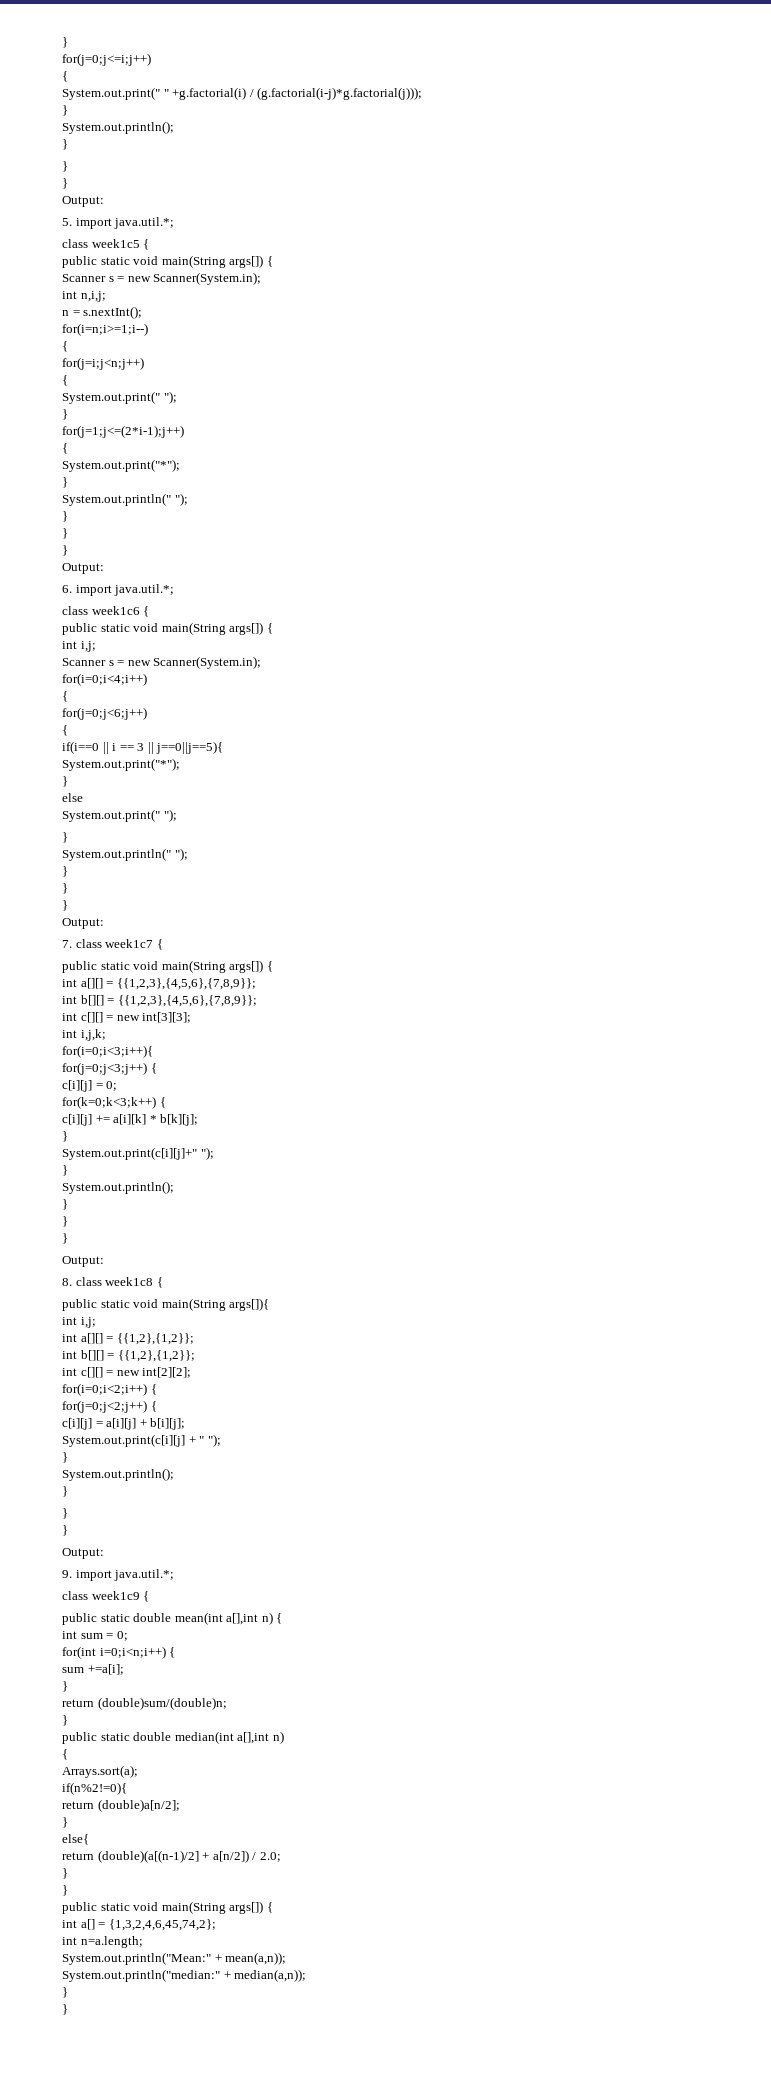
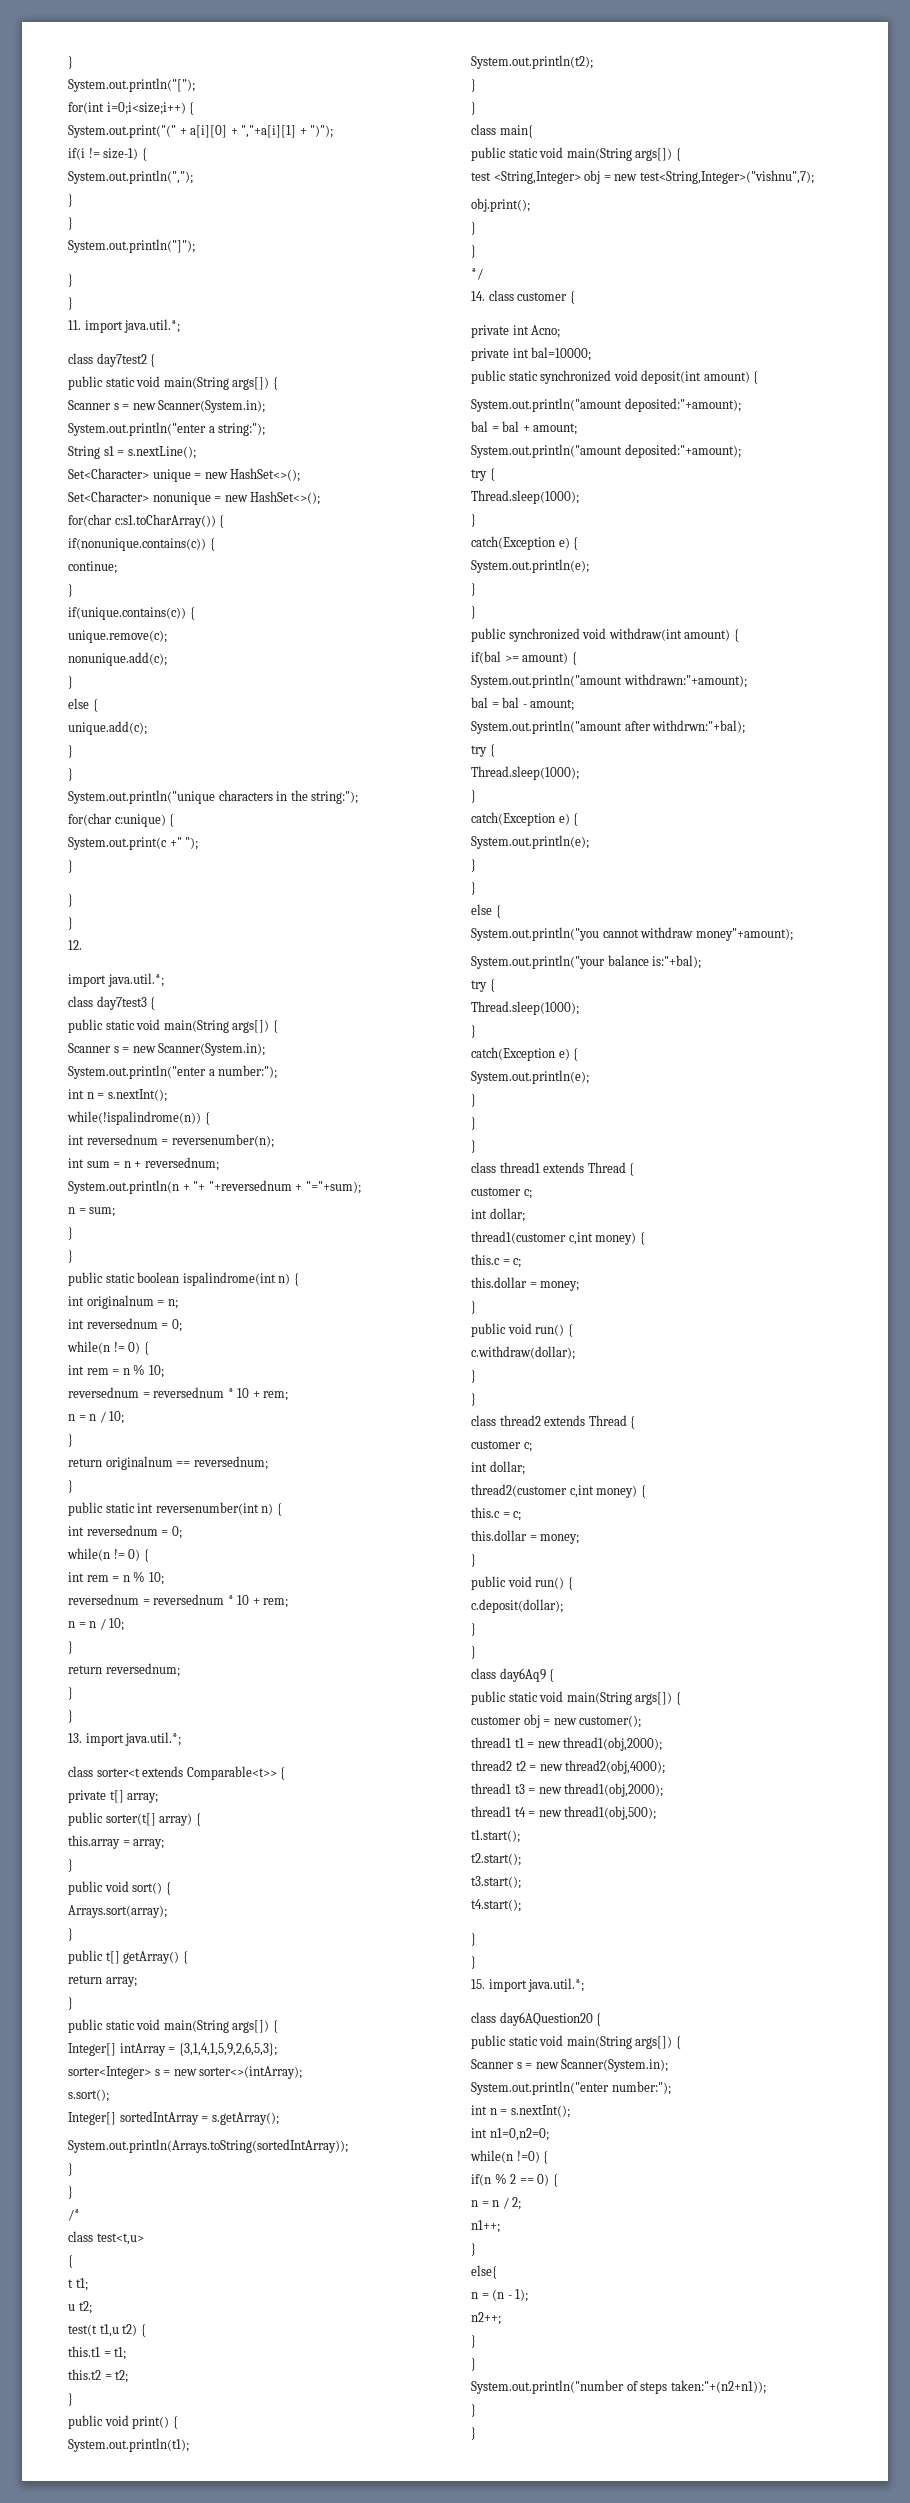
[62,37,68,48] [62,53,151,66] [62,71,68,82] [62,87,423,100] [62,105,68,116] [62,121,174,134] [62,139,68,150] [62,161,68,172] [62,178,68,189] [62,196,104,207] [62,217,175,229] [62,239,140,248] } // for(j=0;j<=i;j++) // { // System.out.print(" " +g.factorial(i) / (g.factorial(i-j)*g.factorial(j))); // } // System.out.println(); // } // } // } // Output: // 5. import java.util.*; // class week1c5 -> [68,56,73,69] [68,78,195,92] [68,102,195,115] [68,125,334,138] [68,148,147,161] [68,170,193,184] [68,194,73,207] [68,217,73,230] [68,239,195,253] [68,274,73,287] [68,297,73,310] [68,319,181,333] [68,353,147,367] } // System.out.println("["); // for(int i=0;i<size;i++) { // System.out.print("(" + a[i][0] + ","+a[i][1] + ")"); // if(i != size-1) { // System.out.println(","); // } // } // System.out.println("]"); // } // } // 11. import java.util.*; // class day7test2
[62,291,106,302] [62,306,143,319] [62,323,148,336] [62,341,68,352] [62,357,144,370] [62,375,68,386] [62,391,177,404] [62,409,68,420] [62,425,184,438] [62,443,68,454] [62,459,180,472] [62,477,68,488] [62,493,188,506] [62,511,68,522] [62,528,68,539] [62,545,68,556] [62,563,104,574] [62,584,175,596] [62,606,150,617] [62,622,273,635] [62,641,96,652] [62,656,262,669] [62,673,147,686] [62,691,68,702] [62,707,147,720] [62,725,68,736] [62,741,224,754] [62,758,180,771] [62,776,68,787] [62,793,83,802] [62,809,177,822] [62,832,68,843] [62,848,188,861] [62,866,68,877] [62,883,68,894] [62,900,68,911] [62,918,104,929] [62,939,163,950] [62,960,273,973] [62,978,256,990] [62,995,257,1007] [62,1012,192,1023] [62,1029,106,1041] [62,1045,153,1058] [62,1062,157,1075] [62,1080,118,1092] [62,1096,166,1109] [62,1114,199,1126] [62,1131,68,1142] [62,1147,214,1160] [62,1165,68,1176] [62,1181,174,1194] [62,1199,68,1210] [62,1216,68,1227] [62,1233,68,1244] [62,1256,104,1267] [62,1277,163,1288] [62,1298,270,1311] [62,1317,96,1328] [62,1333,194,1345] [62,1350,195,1362] [62,1367,192,1378] [62,1383,157,1396] [62,1400,157,1413] [62,1418,186,1430] [62,1434,221,1447] [62,1452,68,1463] [62,1468,174,1481] [62,1486,68,1497] [62,1508,68,1519] [62,1525,68,1536] [62,1548,104,1559] [62,1569,175,1581] [62,1591,150,1602] [62,1612,283,1625] [62,1631,128,1641] [62,1646,176,1659] [62,1664,124,1675] [62,1681,68,1692] [62,1697,227,1710] [62,1715,68,1726] [62,1731,284,1744] [62,1749,68,1760] [62,1765,138,1778] [62,1782,127,1795] [62,1799,180,1812] [62,1817,68,1828] [62,1834,89,1845] [62,1850,281,1863] [62,1868,68,1879] int n,i,j; // n = s.nextInt(); // for(i=n;i>=1;i--) // { // for(j=i;j<n;j++) // { // System.out.print(" "); // } // for(j=1;j<=(2*i-1);j++) // { // System.out.print("*"); // } // System.out.println(" "); // } // } // } // Output: // 6. import java.util.*; // class week1c6 { // public static void main(String args[]) { // int i,j; // Scanner s = new Scanner(System.in); // for(i=0;i<4;i++) // { // for(j=0;j<6;j++) // { // if(i==0 || i == 3 || j==0||j==5){ // System.out.print("*"); // } // else // System.out.print(" "); // } // System.out.println(" "); // } // } // } // Output: // 7. class week1c7 { // public static void main(String args[]) { // int a[][] = {{1,2,3},{4,5,6},{7,8,9}}; // int b[][] = {{1,2,3},{4,5,6},{7,8,9}}; // int c[][] = new int[3][3]; // int i,j,k; // for(i=0;i<3;i++){ // for(j=0;j<3;j++) { // c[i][j] = 0; // for(k=0;k<3;k++) { // c[i][j] += a[i][k] * b[k][j]; // } // System.out.print(c[i][j]+" "); // } // System.out.println(); // } // } // } // Output: // 8. class week1c8 { // public static void main(String args[]){ // int i,j; // int a[][] = {{1,2},{1,2}}; // int b[][] = {{1,2},{1,2}}; // int c[][] = new int[2][2]; // for(i=0;i<2;i++) { // for(j=0;j<2;j++) { // c[i][j] = a[i][j] + b[i][j]; // System.out.print(c[i][j] + " "); // } // System.out.println(); // } // } // } // Output: // 9. import java.util.*; // class week1c9 { // public static double mean(int a[],int n) { // int sum = 0; // for(int i=0;i<n;i++) { // sum +=a[i]; // } // return (double)sum/(double)n; // } // public static double median(int a[],int n) // { // Arrays.sort(a); // if(n%2!=0){ // return (double)a[n/2]; // } // else{ // return (double)(a[(n-1)/2] + a[n/2]) / 2.0; // } -> [68,422,266,436] [68,446,196,459] [68,468,301,482] [68,491,321,505] [68,514,225,528] [68,538,215,551] [68,561,117,574] [68,584,73,597] [68,607,195,620] [68,630,167,643] [68,652,167,666] [68,676,73,689] [68,698,98,712] [68,721,147,735] [68,745,73,758] [68,768,73,781] [68,790,359,804] [68,813,175,827] [68,837,199,850] [68,860,73,873] [68,894,73,907] [68,917,73,930] [68,940,82,950] [68,973,164,987] [68,996,156,1010] [68,1019,278,1033] [68,1043,266,1056] [68,1065,278,1079] [68,1089,167,1102] [67,1111,210,1125] [68,1134,274,1148] [68,1157,219,1171] [68,1180,361,1194] [68,1207,116,1217] [68,1227,73,1240] [68,1250,73,1263] [68,1272,299,1286] [68,1295,178,1309] [68,1318,182,1332] [67,1341,149,1355] [68,1364,164,1378] [68,1387,289,1401] [68,1411,125,1424] [68,1434,73,1447] [68,1456,268,1470] [68,1480,73,1493] [68,1502,282,1516] [68,1525,182,1539] [67,1548,149,1562] [68,1571,164,1585] [68,1594,289,1608] [68,1618,125,1631] [68,1641,73,1654] [68,1663,180,1677] [68,1687,73,1700] [68,1710,73,1723] [68,1732,182,1746] [68,1766,286,1780] [68,1790,159,1803] [68,1812,201,1826] [68,1835,165,1849] [68,1859,73,1872] [68,1881,171,1895] [68,1905,167,1918] [68,1928,73,1941] [68,1950,188,1964] [68,1975,137,1987] System.out.println("enter a string:"); // String s1 = s.nextLine(); // Set<Character> unique = new HashSet<>(); // Set<Character> nonunique = new HashSet<>(); // for(char c:s1.toCharArray()) { // if(nonunique.contains(c)) { // continue; // } // if(unique.contains(c)) { // unique.remove(c); // nonunique.add(c); // } // else { // unique.add(c); // } // } // System.out.println("unique characters in the string:"); // for(char c:unique) { // System.out.print(c +" "); // } // } // } // 12. // import java.util.*; // class day7test3 { // public static void main(String args[]) { // Scanner s = new Scanner(System.in); // System.out.println("enter a number:"); // int n = s.nextInt(); // while(!ispalindrome(n)) { // int reversednum = reversenumber(n); // int sum = n + reversednum; // System.out.println(n + "+ "+reversednum + "="+sum); // n = sum; // } // } // public static boolean ispalindrome(int n) { // int originalnum = n; // int reversednum = 0; // while(n != 0) { // int rem = n % 10; // reversednum = reversednum * 10 + rem; // n = n / 10; // } // return originalnum == reversednum; // } // public static int reversenumber(int n) { // int reversednum = 0; // while(n != 0) { // int rem = n % 10; // reversednum = reversednum * 10 + rem; // n = n / 10; // } // return reversednum; // } // } // 13. import java.util.*; // class sorter<t extends Comparable<t>> { // private t[] array; // public sorter(t[] array) { // this.array = array; // } // public void sort() { // Arrays.sort(array); // } // public t[] getArray() { // return array;
[62,1919,216,1931] [62,1936,143,1948] [62,1952,287,1965] [62,1969,307,1982] int a[] = {1,3,2,4,6,45,74,2}; // int n=a.length; // System.out.println("Mean:" + mean(a,n)); // System.out.println("median:" + median(a,n)); -> [68,2042,277,2056] [68,2066,303,2079] [68,2089,109,2102] [68,2111,279,2125] [68,2139,348,2153] [68,2163,73,2176] [68,2186,73,2199] [68,2209,80,2221] [68,2231,144,2245] [68,2255,73,2268] [68,2278,88,2291] [68,2301,92,2314] [68,2324,146,2337] [68,2346,127,2360] [68,2369,129,2383] [68,2393,73,2406] [68,2415,178,2429] [68,2438,189,2452] [471,55,593,69] [471,79,476,92] [471,102,476,115] [471,124,533,138] [471,147,681,161] [471,170,814,184] [471,198,530,212] [471,222,476,235] [471,245,476,258] [471,268,483,280] [471,290,575,304] [471,325,561,338] [471,347,592,361] [471,370,759,384] [471,398,741,412] [471,421,578,435] [471,444,741,458] [471,468,495,481] [471,490,579,504] [471,514,476,527] [471,536,579,550] [471,559,589,573] [471,583,476,596] [471,606,476,619] [471,628,739,642] [471,651,577,665] [471,674,747,688] [471,697,575,711] [471,720,746,734] [471,744,495,757] [471,766,579,780] [471,790,476,803] [471,812,579,826] [471,835,589,849] [471,859,476,872] [471,882,476,895] [471,904,501,918] [471,927,793,941] [471,955,702,969] [471,979,495,992] [471,1001,579,1015] [471,1025,476,1038] [471,1047,579,1061] [471,1070,589,1084] [471,1094,476,1107] [471,1117,476,1130] [471,1140,476,1153] [471,1162,635,1176] [471,1187,532,1199] [471,1208,525,1222] [471,1231,645,1245] [471,1254,522,1268] [471,1277,580,1291] [471,1301,476,1314] [471,1323,573,1337] [471,1346,575,1360] [471,1370,476,1383] [471,1393,476,1406] [471,1415,636,1429] [471,1440,532,1452] [471,1461,525,1475] [471,1484,646,1498] [471,1507,522,1521] [471,1530,580,1544] [471,1554,476,1567] [471,1576,573,1590] [471,1599,563,1613] [471,1623,476,1636] [471,1646,476,1659] [471,1668,555,1682] [471,1691,681,1705] [471,1714,642,1728] [471,1737,663,1751] [471,1760,666,1774] [471,1783,664,1797] [471,1806,657,1820] [471,1830,520,1843] [471,1853,521,1866] [471,1876,521,1889] [471,1899,521,1912] [471,1933,476,1946] [471,1956,476,1969] [471,1978,585,1992] [471,2012,602,2026] [471,2035,681,2049] [471,2059,669,2072] [471,2081,671,2095] [471,2105,570,2118] [471,2128,549,2141] [470,2150,549,2164] [471,2173,558,2187] [471,2197,522,2210] [471,2220,500,2233] [471,2243,476,2256] [471,2265,497,2279] [471,2289,529,2302] [471,2312,501,2325] [471,2335,476,2348] [471,2358,476,2371] [471,2380,766,2394] Integer[] intArray = {3,1,4,1,5,9,2,6,5,3}; // sorter<Integer> s = new sorter<>(intArray); // s.sort(); // Integer[] sortedIntArray = s.getArray(); // System.out.println(Arrays.toString(sortedIntArray)); // } // } // /* // class test<t,u> // { // t t1; // u t2; // test(t t1,u t2) { // this.t1 = t1; // this.t2 = t2; // } // public void print() { // System.out.println(t1); // System.out.println(t2); // } // } // class main{ // public static void main(String args[]) { // test <String,Integer> obj = new test<String,Integer>("vishnu",7); // obj.print(); // } // } // */ // 14. class customer { // private int Acno; // private int bal=10000; // public static synchronized void deposit(int amount) { // System.out.println("amount deposited:"+amount); // bal = bal + amount; // System.out.println("amount deposited:"+amount); // try { // Thread.sleep(1000); // } // catch(Exception e) { // System.out.println(e); // } // } // public synchronized void withdraw(int amount) { // if(bal >= amount) { // System.out.println("amount withdrawn:"+amount); // bal = bal - amount; // System.out.println("amount after withdrwn:"+bal); // try { // Thread.sleep(1000); // } // catch(Exception e) { // System.out.println(e); // } // } // else { // System.out.println("you cannot withdraw money"+amount); // System.out.println("your balance is:"+bal); // try { // Thread.sleep(1000); // } // catch(Exception e) { // System.out.println(e); // } // } // } // class thread1 extends Thread { // customer c; // int dollar; // thread1(customer c,int money) { // this.c = c; // this.dollar = money; // } // public void run() { // c.withdraw(dollar); // } // } // class thread2 extends Thread { // customer c; // int dollar; // thread2(customer c,int money) { // this.c = c; // this.dollar = money; // } // public void run() { // c.deposit(dollar); // } // } // class day6Aq9 { // public static void main(String args[]) { // customer obj = new customer(); // thread1 t1 = new thread1(obj,2000); // thread2 t2 = new thread2(obj,4000); // thread1 t3 = new thread1(obj,2000); // thread1 t4 = new thread1(obj,500); // t1.start(); // t2.start(); // t3.start(); // t4.start(); // } // } // 15. import java.util.*; // class day6AQuestion20 { // public static void main(String args[]) { // Scanner s = new Scanner(System.in); // System.out.println("enter number:"); // int n = s.nextInt(); // int n1=0,n2=0; // while(n !=0) { // if(n % 2 == 0) { // n = n / 2; // n1++; // } // else{ // n = (n - 1); // n2++; // } // } // System.out.println("number of steps taken:"+(n2+n1));

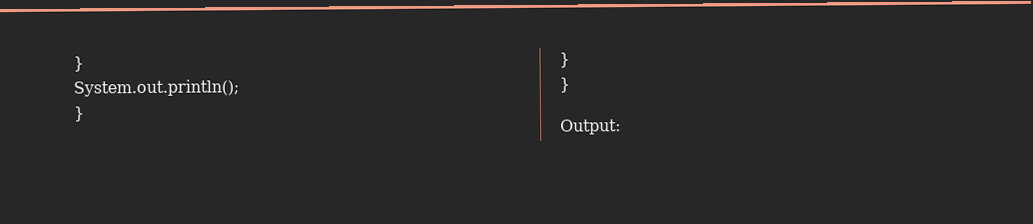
[68,56,73,69] [68,78,195,92] [68,102,195,115] [68,125,334,138] [68,148,147,161] [68,170,193,184] [68,194,73,207] [68,217,73,230] [68,239,195,253] [68,274,73,287] [68,297,73,310] [68,319,181,333] [68,353,156,367] [68,376,278,390] [68,400,266,413] [68,422,266,436] [68,446,196,459] [68,468,301,482] [68,491,321,505] [68,514,225,528] [68,538,215,551] [68,561,117,574] [68,584,73,597] [68,607,195,620] [68,630,167,643] [68,652,167,666] [68,676,73,689] [68,698,98,712] [68,721,147,735] [68,745,73,758] [68,768,73,781] [68,790,359,804] [68,813,175,827] [68,837,199,850] [68,860,73,873] [68,894,73,907] [68,917,73,930] [68,940,82,950] [68,973,164,987] [68,996,156,1010] [68,1019,278,1033] [68,1043,266,1056] [68,1065,278,1079] [68,1089,167,1102] [67,1111,210,1125] [68,1134,274,1148] [68,1157,219,1171] [68,1180,361,1194] [68,1207,116,1217] [68,1227,73,1240] [68,1250,73,1263] [68,1272,299,1286] [68,1295,178,1309] [68,1318,182,1332] [67,1341,149,1355] [68,1364,164,1378] [68,1387,289,1401] [68,1411,125,1424] [68,1434,73,1447] [68,1456,268,1470] [68,1480,73,1493] [68,1502,282,1516] [68,1525,182,1539] [67,1548,149,1562] [68,1571,164,1585] [68,1594,289,1608] [68,1618,125,1631] [68,1641,73,1654] [68,1663,180,1677] [68,1687,73,1700] [68,1710,73,1723] [68,1732,182,1746] [68,1766,286,1780] [68,1790,159,1803] [68,1812,201,1826] [68,1835,165,1849] [68,1859,73,1872] [68,1881,171,1895] [68,1905,167,1918] [68,1928,73,1941] [68,1950,188,1964] [68,1975,137,1987] [68,1997,73,2010] [68,2019,278,2033] [68,2042,277,2056] [68,2066,303,2079] [68,2089,109,2102] [68,2111,279,2125] [68,2139,348,2153] [68,2163,73,2176] [68,2186,73,2199] [68,2209,80,2221] [68,2231,144,2245] [68,2255,73,2268] [68,2278,88,2291] [68,2301,92,2314] [68,2324,146,2337] [68,2346,127,2360] [68,2369,129,2383] [68,2393,73,2406] [68,2415,178,2429] [68,2438,189,2452] [471,55,593,69] [471,79,476,92] [471,102,476,115] [471,124,533,138] [471,147,681,161] [471,170,814,184] [471,198,530,212] [471,222,476,235] [471,245,476,258] [471,268,483,280] [471,290,575,304] [471,325,561,338] [471,347,592,361] [471,370,759,384] [471,398,741,412] [471,421,578,435] [471,444,741,458] [471,468,495,481] [471,490,579,504] [471,514,476,527] [471,536,579,550] [471,559,589,573] [471,583,476,596] [471,606,476,619] [471,628,739,642] [471,651,577,665] [471,674,747,688] [471,697,575,711] [471,720,746,734] [471,744,495,757] [471,766,579,780] [471,790,476,803] [471,812,579,826] [471,835,589,849] [471,859,476,872] [471,882,476,895] [471,904,501,918] [471,927,793,941] [471,955,702,969] [471,979,495,992] [471,1001,579,1015] [471,1025,476,1038] [471,1047,579,1061] [471,1070,589,1084] [471,1094,476,1107] [471,1117,476,1130] [471,1140,476,1153] [471,1162,635,1176] [471,1187,532,1199] [471,1208,525,1222] [471,1231,645,1245] [471,1254,522,1268] [471,1277,580,1291] [471,1301,476,1314] [471,1323,573,1337] [471,1346,575,1360] [471,1370,476,1383] [471,1393,476,1406] [471,1415,636,1429] [471,1440,532,1452] [471,1461,525,1475] [471,1484,646,1498] [471,1507,522,1521] [471,1530,580,1544] [471,1554,476,1567] [471,1576,573,1590] [471,1599,563,1613] [471,1623,476,1636] [471,1646,476,1659] [471,1668,555,1682] [471,1691,681,1705] [471,1714,642,1728] [471,1737,663,1751] [471,1760,666,1774] [471,1783,664,1797] [471,1806,657,1820] [471,1830,520,1843] [471,1853,521,1866] [471,1876,521,1889] [471,1899,521,1912] [471,1933,476,1946] [471,1956,476,1969] [471,1978,585,1992] [471,2012,602,2026] [471,2035,681,2049] [471,2059,669,2072] [471,2081,671,2095] [471,2105,570,2118] [471,2128,549,2141] [470,2150,549,2164] [471,2173,558,2187] [471,2197,522,2210] [471,2220,500,2233] [471,2243,476,2256] [471,2265,497,2279] [471,2289,529,2302] [471,2312,501,2325] [471,2335,476,2348] [471,2358,476,2371] [471,2380,766,2394] [471,2404,476,2417] [471,2427,476,2440] } // System.out.println("["); // for(int i=0;i<size;i++) { // System.out.print("(" + a[i][0] + ","+a[i][1] + ")"); // if(i != size-1) { // System.out.println(","); // } // } // System.out.println("]"); // } // } // 11. import java.util.*; // class day7test2 { // public static void main(String args[]) { // Scanner s = new Scanner(System.in); // System.out.println("enter a string:"); // String s1 = s.nextLine(); // Set<Character> unique = new HashSet<>(); // Set<Character> nonunique = new HashSet<>(); // for(char c:s1.toCharArray()) { // if(nonunique.contains(c)) { // continue; // } // if(unique.contains(c)) { // unique.remove(c); // nonunique.add(c); // } // else { // unique.add(c); // } // } // System.out.println("unique characters in the string:"); // for(char c:unique) { // System.out.print(c +" "); // } // } // } // 12. // import java.util.*; // class day7test3 { // public static void main(String args[]) { // Scanner s = new Scanner(System.in); // System.out.println("enter a number:"); // int n = s.nextInt(); // while(!ispalindrome(n)) { // int reversednum = reversenumber(n); // int sum = n + reversednum; // System.out.println(n + "+ "+reversednum + "="+sum); // n = sum; // } // } // public static boolean ispalindrome(int n) { // int originalnum = n; // int reversednum = 0; // while(n != 0) { // int rem = n % 10; // reversednum = reversednum * 10 + rem; // n = n / 10; // } // return originalnum == reversednum; // } // public static int reversenumber(int n) { // int reversednum = 0; // while(n != 0) { // int rem = n % 10; // reversednum = reversednum * 10 + rem; // n = n / 10; // } // return reversednum; // } // } // 13. import java.util.*; // class sorter<t extends Comparable<t>> { // private t[] array; // public sorter(t[] array) { // this.array = array; // } // public void sort() { // Arrays.sort(array); // } // public t[] getArray() { // return array; // } // public static void main(String args[]) { // Integer[] intArray = {3,1,4,1,5,9,2,6,5,3}; // sorter<Integer> s = new sorter<>(intArray); // s.sort(); // Integer[] sortedIntArray = s.getArray(); // System.out.println(Arrays.toString(sortedIntArray)); // } // } // /* // class test<t,u> // { // t t1; // u t2; // test(t t1,u t2) { // this.t1 = t1; // this.t2 = t2; // } // public void print() { // System.out.println(t1); // System.out.println(t2); // } // } // class main{ // public static void main(String args[]) { // test <String,Integer> obj = new test<String,Integer>("vishnu",7); // obj.print(); // } // } // */ // 14. class customer { // private int Acno; // private int bal=10000; // public static synchronized void deposit(int amount) { // System.out.println("amount deposited:"+amount); // bal = bal + amount; // System.out.println("amount deposited:"+amount); // try { // Thread.sleep(1000); // } // catch(Exception e) { // System.out.println(e); // } // } // public synchronized void withdraw(int amount) { // if(bal >= amount) { // System.out.println("amount withdrawn:"+amount); // bal = bal - amount; // System.out.println("amount after withdrwn:"+bal); // try { // Thread.sleep(1000); // } // catch(Exception e) { // System.out.println(e); // } // } // else { // System.out.println("you cannot withdraw money"+amount); // System.out.println("your balance is:"+bal); // try { // Thread.sleep(1000); // } // catch(Exception e) { // System.out.println(e); // } // } // } // class thread1 extends Thread { // customer c; // int dollar; // thread1(customer c,int money) { // this.c = c; // this.dollar = money; // } // public void run() { // c.withdraw(dollar); // } // } // class thread2 extends Thread { // customer c; // int dollar; // thread2(customer c,int money) { // this.c = c; // this.dollar = money; // } // public void run() { // c.deposit(dollar); // } // } // class day6Aq9 { // public static void main(String args[]) { // customer obj = new customer(); // thread1 t1 = new thread1(obj,2000); // thread2 t2 = new thread2(obj,4000); // thread1 t3 = new thread1(obj,2000); // thread1 t4 = new thread1(obj,500); // t1.start(); // t2.start(); // t3.start(); // t4.start(); // } // } // 15. import java.util.*; // class day6AQuestion20 { // public static void main(String args[]) { // Scanner s = new Scanner(System.in); // System.out.println("enter number:"); // int n = s.nextInt(); // int n1=0,n2=0; // while(n !=0) { // if(n % 2 == 0) { // n = n / 2; // n1++; // } // else{ // n = (n - 1); // n2++; // } // } // System.out.println("number of steps taken:"+(n2+n1)); // } // } -> [73,56,84,72] [73,79,239,97] [73,106,85,122] [559,52,570,68] [559,77,570,93] [560,119,621,135] } // System.out.println(); // } // } // } // Output:

